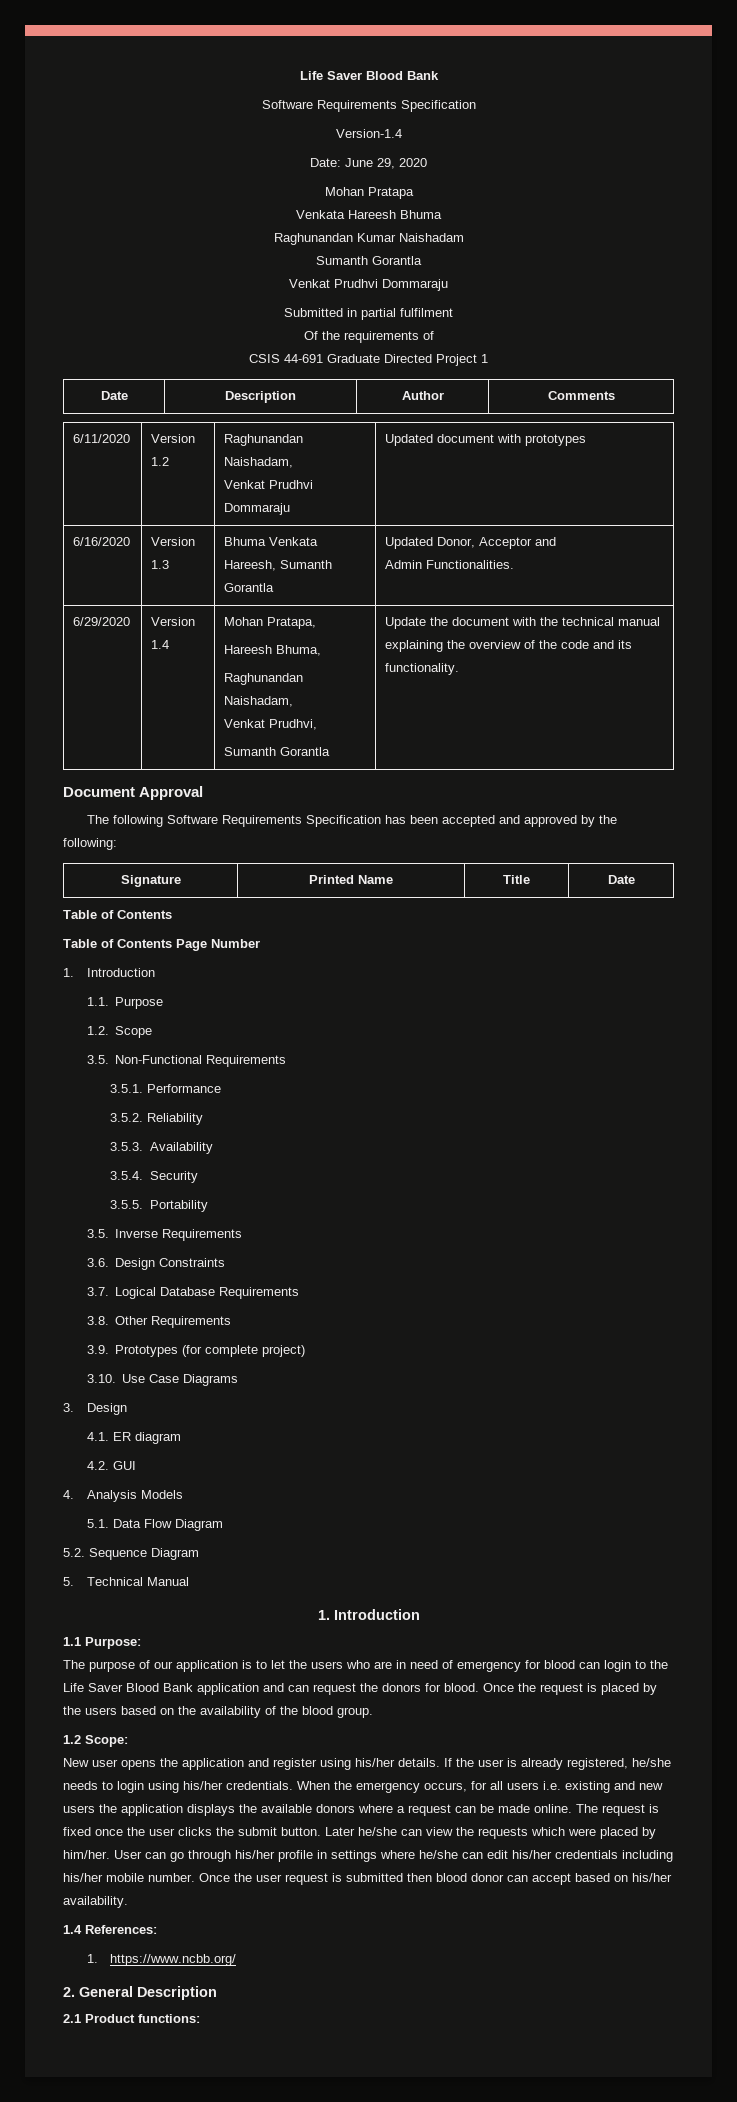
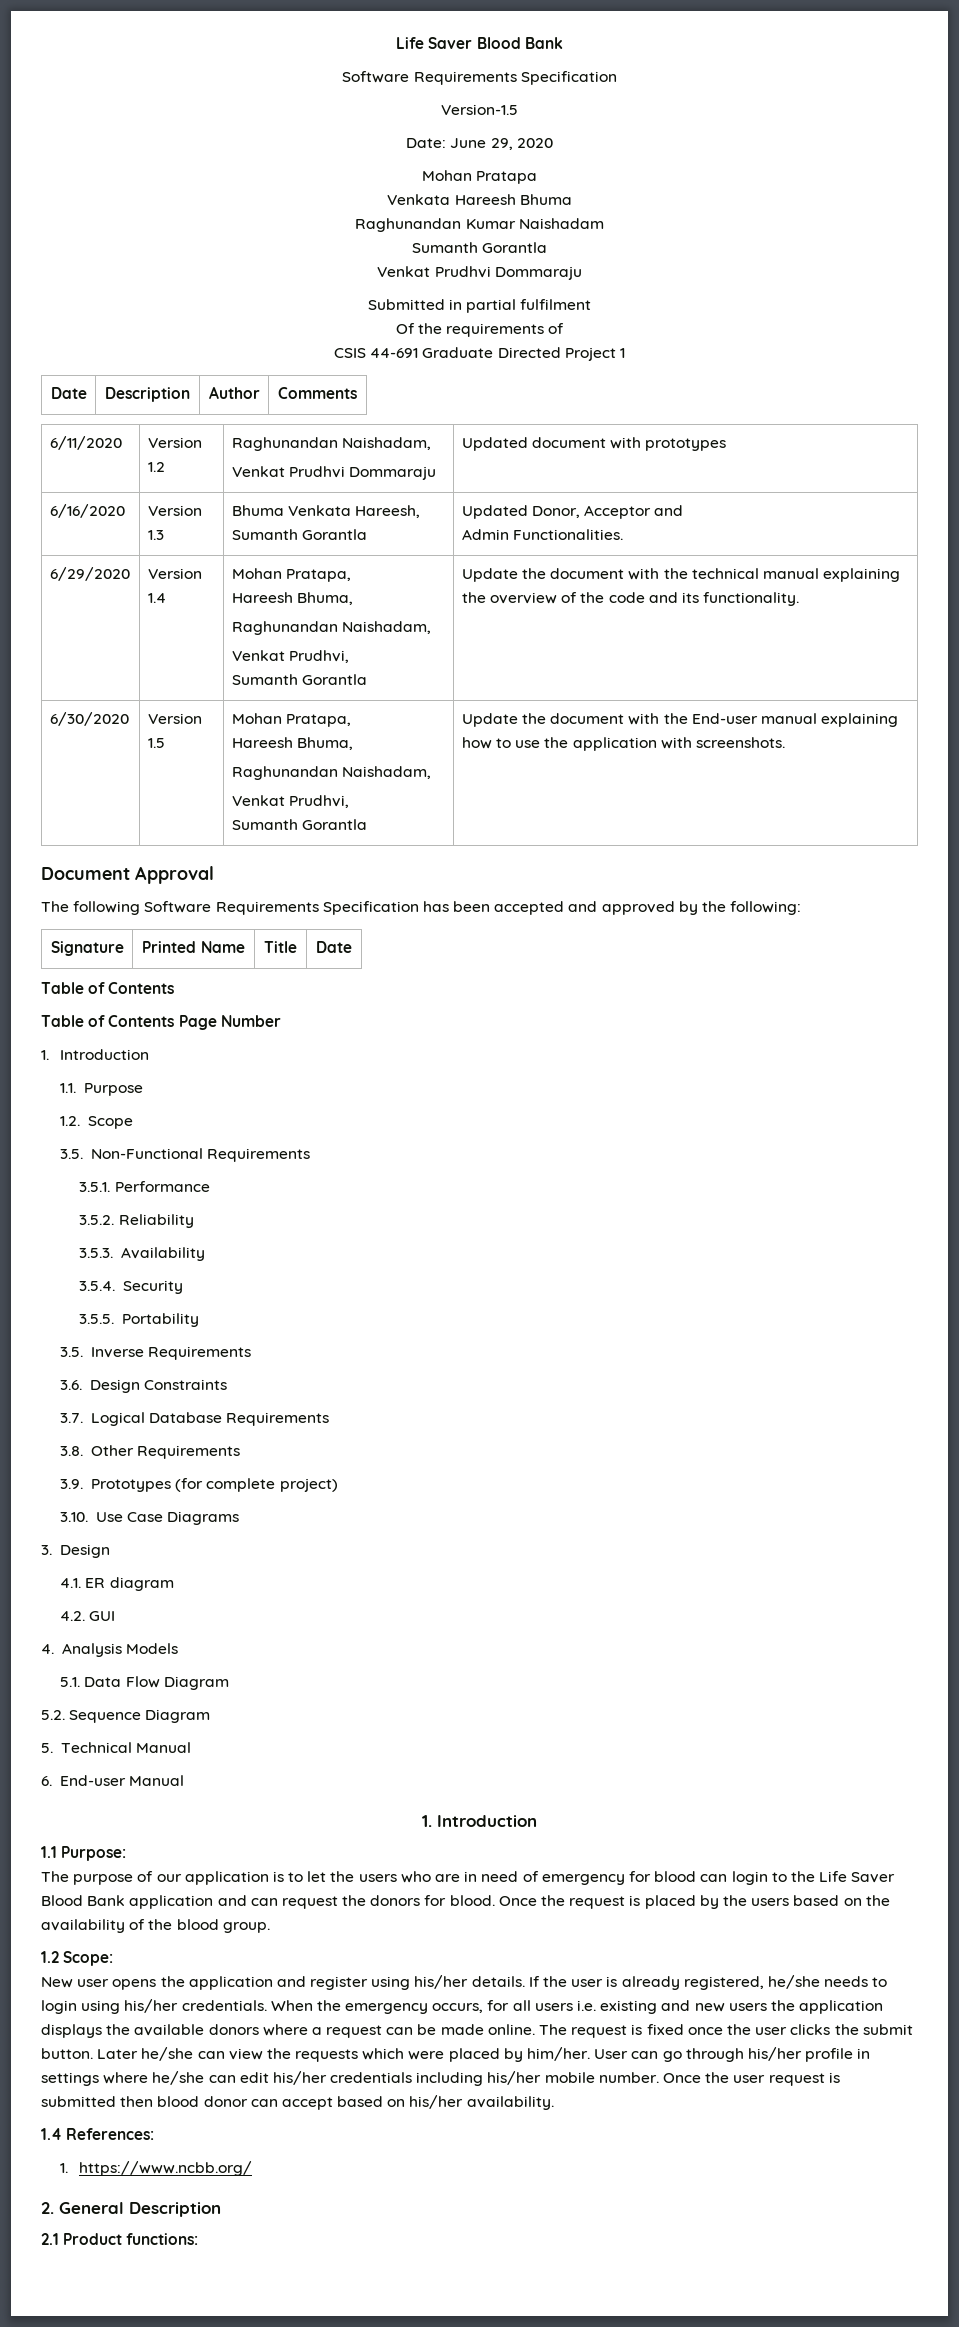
[335,129,402,138] Version-1.4 -> [441,104,518,115] Version-1.5
(460, 669) none -> [49,712,129,726] [147,713,202,724] [147,738,165,748] [231,713,352,727] [231,737,354,750] [231,766,432,780] [231,795,350,808] [231,819,368,830] [461,713,899,727] [461,737,785,751] // 6/30/2020 | Version 1.5 | Mohan Pratapa, // Hareesh Bhuma, // Raghunandan Naishadam, // Venkat Prudhvi, // Sumanth Gorantla | Update the document with the End-user manual explaining how to use the application with screenshots.
(189, 1581) none -> [41,1775,185,1786] // 6. End-user Manual

